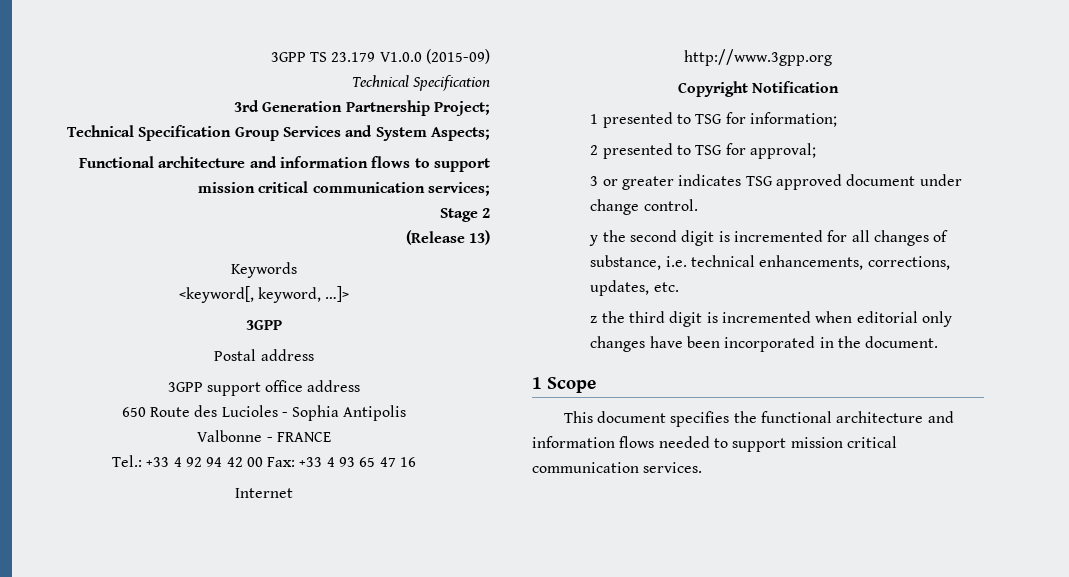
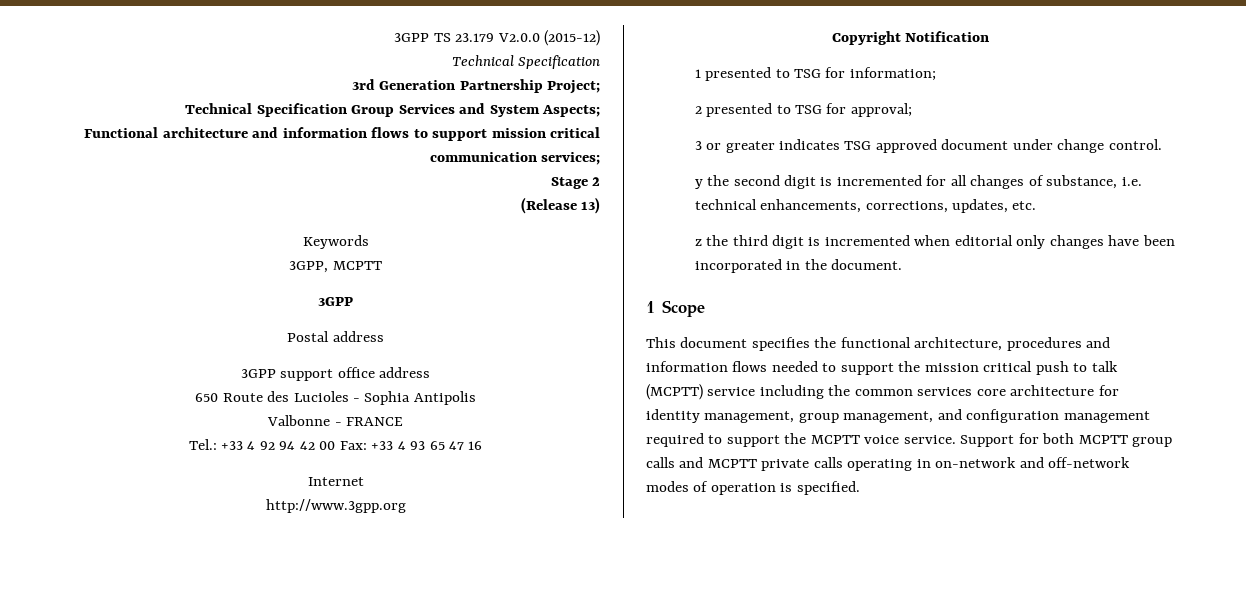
[379,49,490,64] V1.0.0 (2015-09) -> [497,30,600,46] V2.0.0 (2015-12)
[178,286,350,303] <keyword[, keyword, …]> -> [289,261,382,273] 3GPP, MCPTT
[836,411,924,423] architecture -> [914,337,1082,351] architecture, procedures
[790,436,897,448] [532,462,703,473] mission critical communication services. -> [898,361,1118,375] [646,384,1119,400] [646,409,1150,423] [646,433,1173,447] [646,457,1131,471] [646,481,860,495] the mission critical push to talk (MCPTT) service including the common services core architecture for identity management, group management, and configuration management required to support the MCPTT voice service. Support for both MCPTT group calls and MCPTT private calls operating in on-network and off-network modes of operation is specified.

